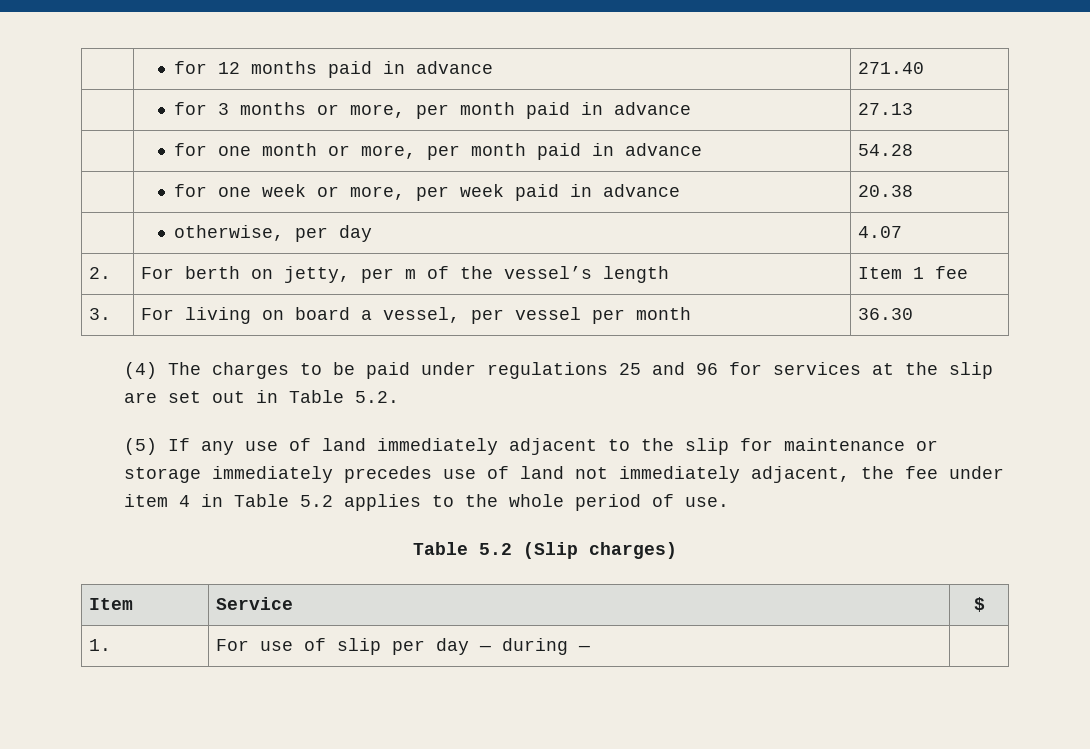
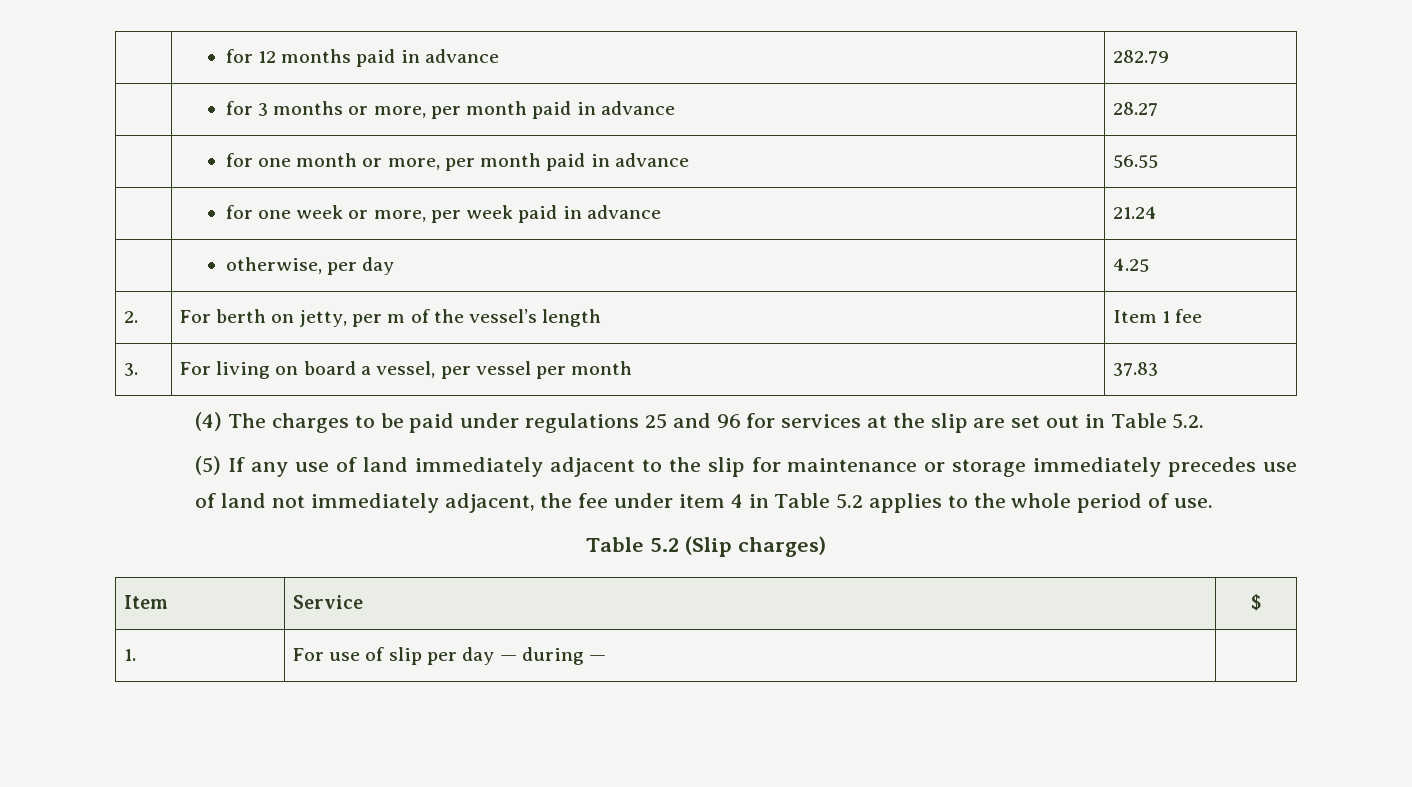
[858,62,925,74] 271.40 -> [1112,50,1169,64] 282.79
[858,103,914,115] 27.13 -> [1112,102,1158,116] 28.27
[858,144,914,156] 54.28 -> [1112,155,1158,168] 56.55
[858,185,914,197] 20.38 -> [1112,206,1157,219] 21.24
[858,226,903,238] 4.07 -> [1112,258,1149,272] 4.25
[858,308,914,320] 36.30 -> [1112,362,1158,376] 37.83

